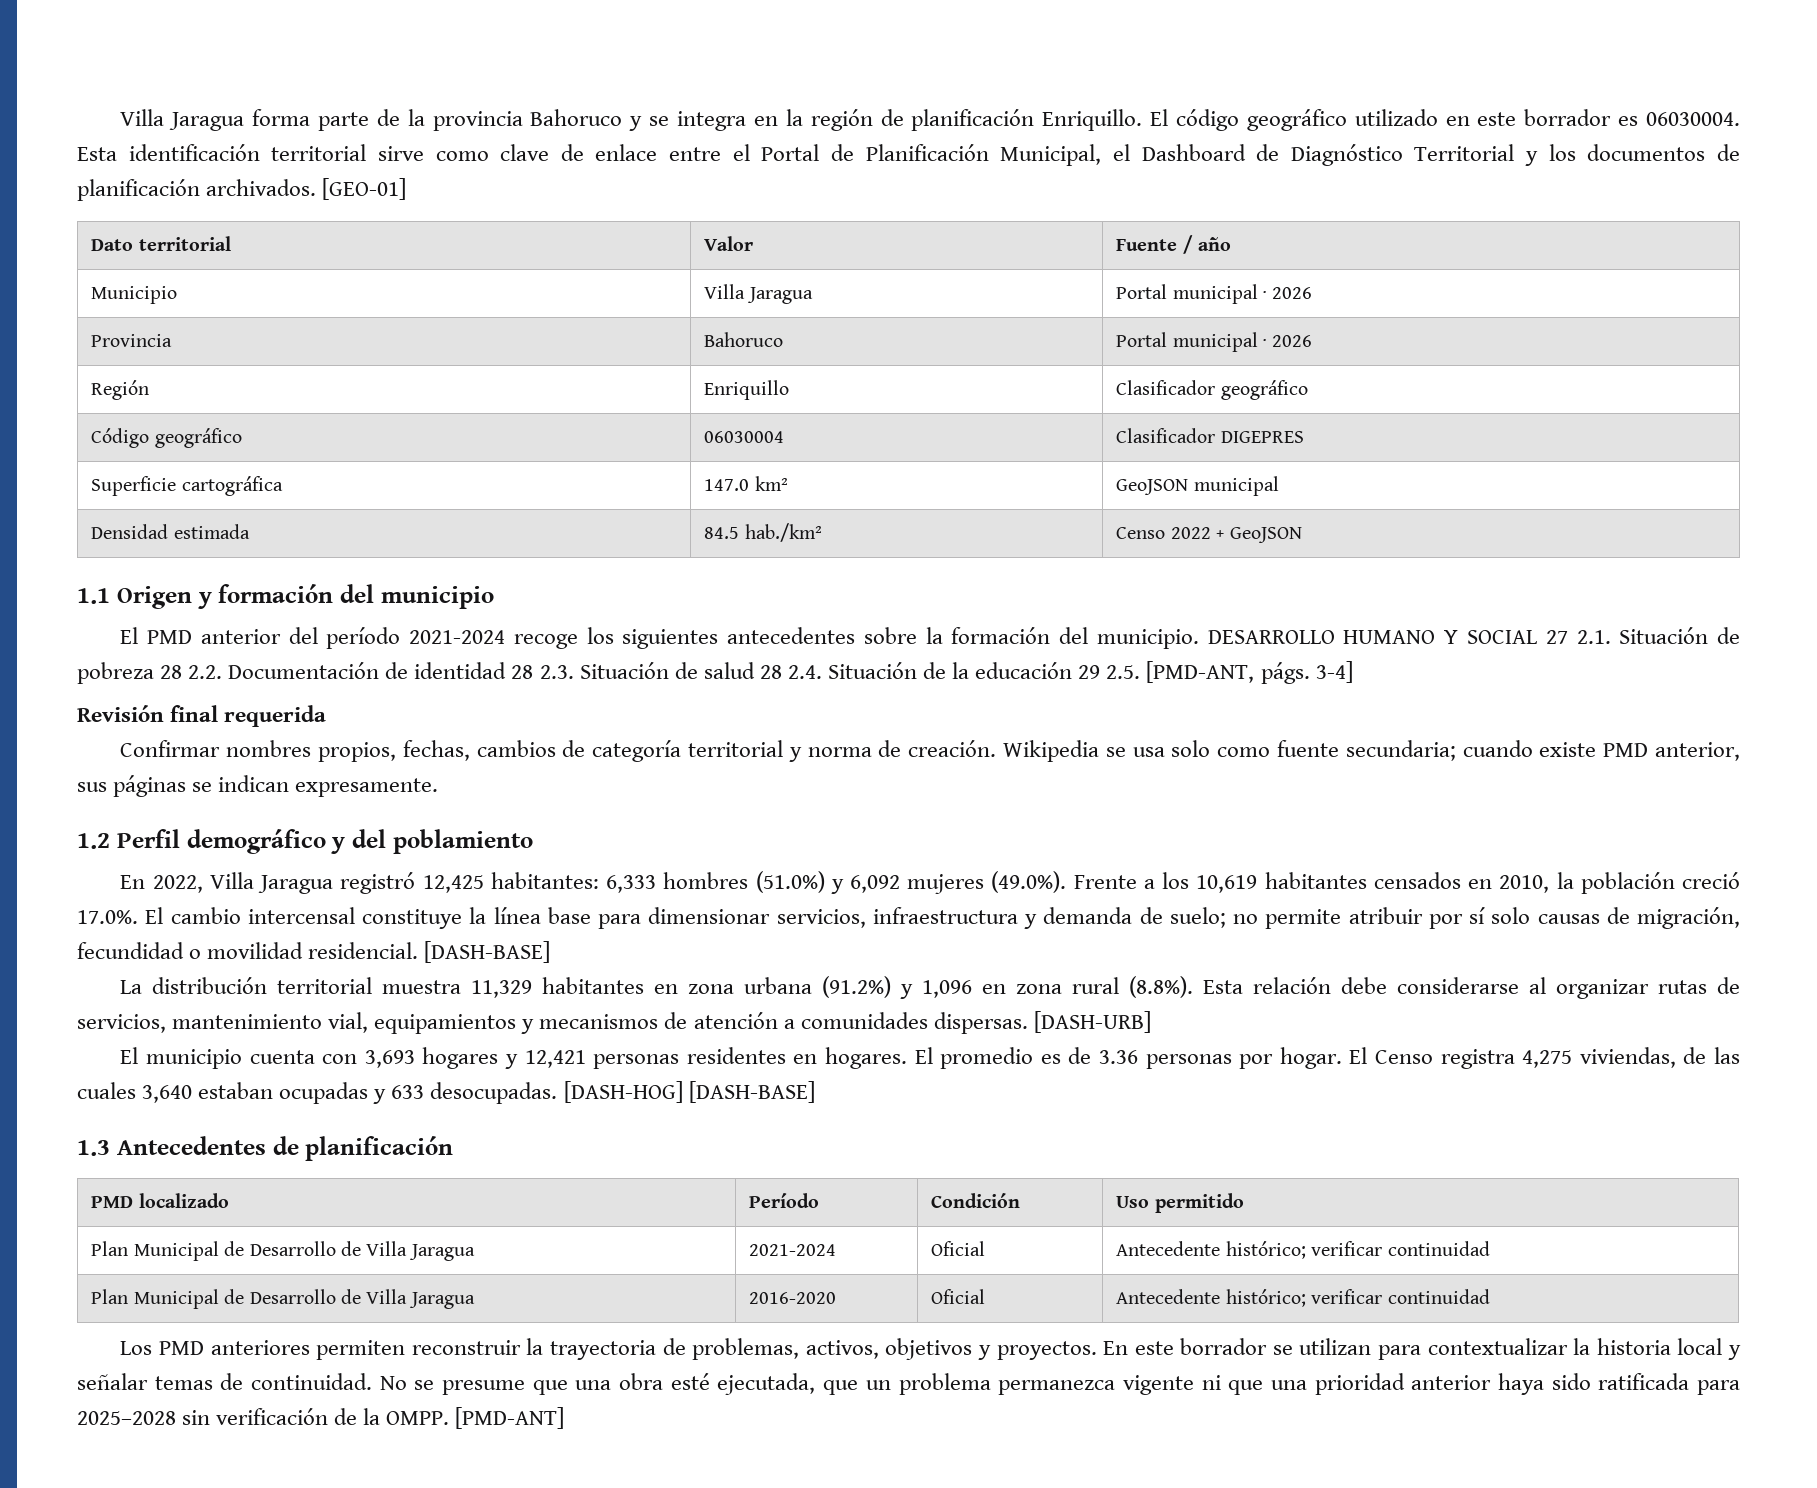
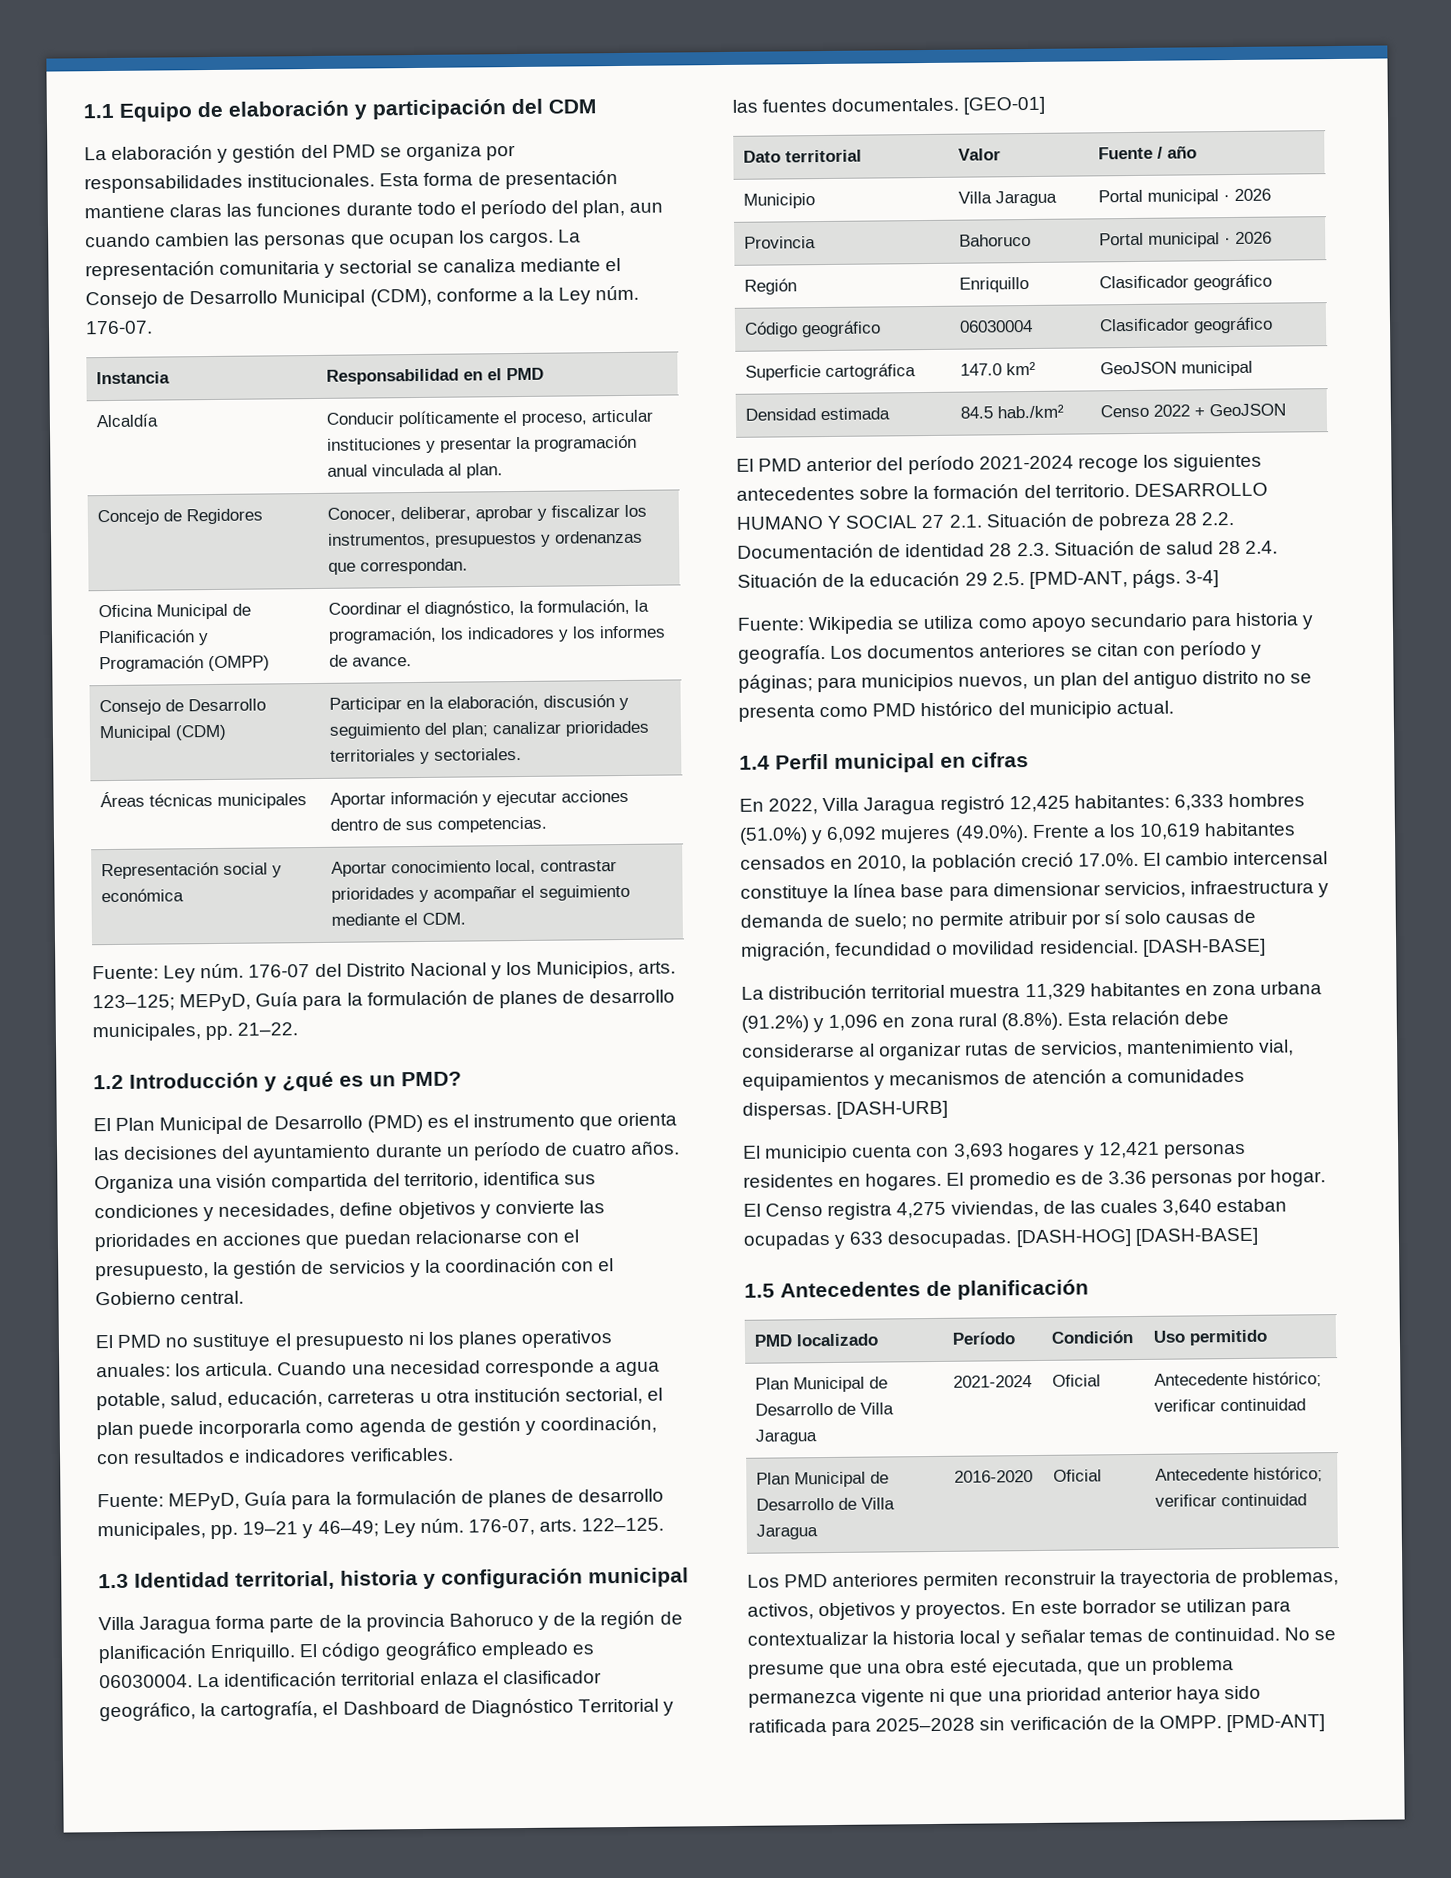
(120, 117) none -> [83,98,597,122] [84,143,517,163] [84,170,618,194] [84,199,664,219] [85,229,582,250] [85,257,621,281] [85,285,640,310] [85,320,153,335] [95,371,170,385] [325,367,544,385] [95,413,158,428] [325,409,653,428] [326,434,637,453] [326,463,503,479] [96,508,263,526] [326,504,647,522] [327,530,643,548] [327,558,468,575] [97,603,251,620] [97,629,209,646] [98,655,270,673] [327,598,649,617] [327,625,666,644] [328,654,412,667] [98,698,266,716] [98,724,227,742] [328,694,629,713] [328,720,650,739] [329,747,522,764] [99,791,307,809] [329,789,629,808] [329,816,547,833] [100,861,282,880] [100,888,184,903] [330,859,617,877] [330,884,630,903] [330,912,466,926] [92,960,677,983] [92,989,676,1012] [92,1022,299,1042] [93,1071,462,1092] [93,1112,678,1135] [94,1140,681,1163] [94,1171,596,1194] [94,1200,605,1222] [94,1229,579,1252] [95,1257,615,1281] [95,1290,245,1306] [95,1330,613,1352] [96,1359,661,1378] [96,1387,664,1411] [96,1415,658,1440] [97,1447,454,1465] [97,1488,665,1511] [97,1517,665,1541] [98,1567,689,1590] 1.1 Equipo de elaboración y participación del CDM // La elaboración y gestión del PMD se organiza por responsabilidades institucionales. Esta forma de presentación mantiene claras las funciones durante todo el período del plan, aun cuando cambien las personas que ocupan los cargos. La representación comunitaria y sectorial se canaliza mediante el Consejo de Desarrollo Municipal (CDM), conforme a la Ley núm. 176-07. // Instancia | Responsabilidad en el PMD // Alcaldía | Conducir políticamente el proceso, articular instituciones y presentar la programación anual vinculada al plan. // Concejo de Regidores | Conocer, deliberar, aprobar y fiscalizar los instrumentos, presupuestos y ordenanzas que correspondan. // Oficina Municipal de Planificación y Programación (OMPP) | Coordinar el diagnóstico, la formulación, la programación, los indicadores y los informes de avance. // Consejo de Desarrollo Municipal (CDM) | Participar en la elaboración, discusión y seguimiento del plan; canalizar prioridades territoriales y sectoriales. // Áreas técnicas municipales | Aportar información y ejecutar acciones dentro de sus competencias. // Representación social y económica | Aportar conocimiento local, contrastar prioridades y acompañar el seguimiento mediante el CDM. // Fuente: Ley núm. 176-07 del Distrito Nacional y los Municipios, arts. 123–125; MEPyD, Guía para la formulación de planes de desarrollo municipales, pp. 21–22. // 1.2 Introducción y ¿qué es un PMD? // El Plan Municipal de Desarrollo (PMD) es el instrumento que orienta las decisiones del ayuntamiento durante un período de cuatro años. Organiza una visión compartida del territorio, identifica sus condiciones y necesidades, define objetivos y convierte las prioridades en acciones que puedan relacionarse con el presupuesto, la gestión de servicios y la coordinación con el Gobierno central. // El PMD no sustituye el presupuesto ni los planes operativos anuales: los articula. Cuando una necesidad corresponde a agua potable, salud, educación, carreteras u otra institución sectorial, el plan puede incorporarla como agenda de gestión y coordinación, con resultados e indicadores verificables. // Fuente: MEPyD, Guía para la formulación de planes de desarrollo municipales, pp. 19–21 y 46–49; Ley núm. 176-07, arts. 122–125. // 1.3 Identidad territorial, historia y configuración municipal //
[649,111,778,131] se integra en -> [553,1612,577,1626] de
[1354,109,1612,126] utilizado en este borrador -> [480,1641,569,1660] empleado
[77,147,117,161] Esta -> [197,1673,221,1688] La
[377,144,1102,166] sirve como clave de enlace entre el Portal de Planificación Municipal, -> [419,1670,602,1686] [99,1701,319,1722] enlaza el clasificador geográfico, la cartografía,
[1548,144,1741,161] [77,179,317,201] los documentos de planificación archivados. -> [732,97,960,113] las fuentes documentales.
[1220,431,1304,443] DIGEPRES -> [1192,316,1273,334] geográfico
[77,584,494,609] // 1.1 Origen y formación del municipio -> (1286, 410) none
[1096,629,1199,649] municipio. -> [1054,484,1130,498] territorio.
[77,705,327,727] [120,740,1740,762] [77,775,439,797] [77,829,533,854] Revisión final requerida // Confirmar nombres propios, fechas, cambios de categoría territorial y norma de creación. Wikipedia se usa solo como fuente secundaria; cuando existe PMD anterior, sus páginas se indican expresamente. // 1.2 Perfil demográfico y del poblamiento -> [737,612,1315,635] [738,640,1263,664] [738,670,1313,693] [738,700,1174,722] [739,752,1029,773] Fuente: Wikipedia se utiliza como apoyo secundario para historia y geografía. Los documentos anteriores se citan con período y páginas; para municipios nuevos, un plan del antiguo distrito no se presenta como PMD histórico del municipio actual. // 1.4 Perfil municipal en cifras
[77,1140,110,1156] 1.3 -> [744,1283,775,1298] 1.5

